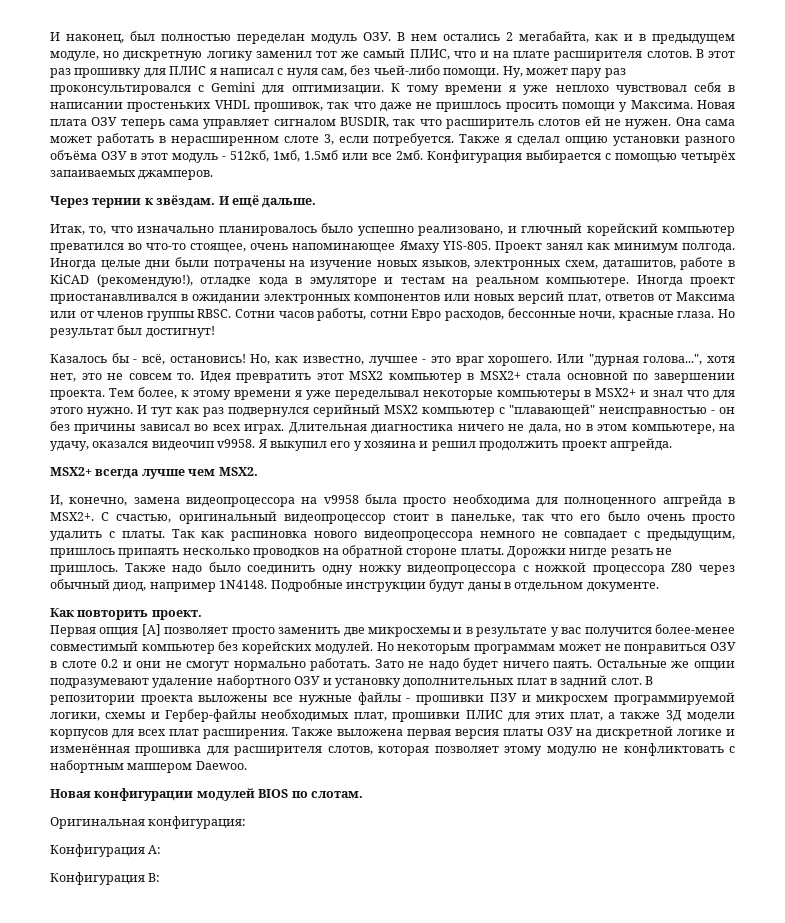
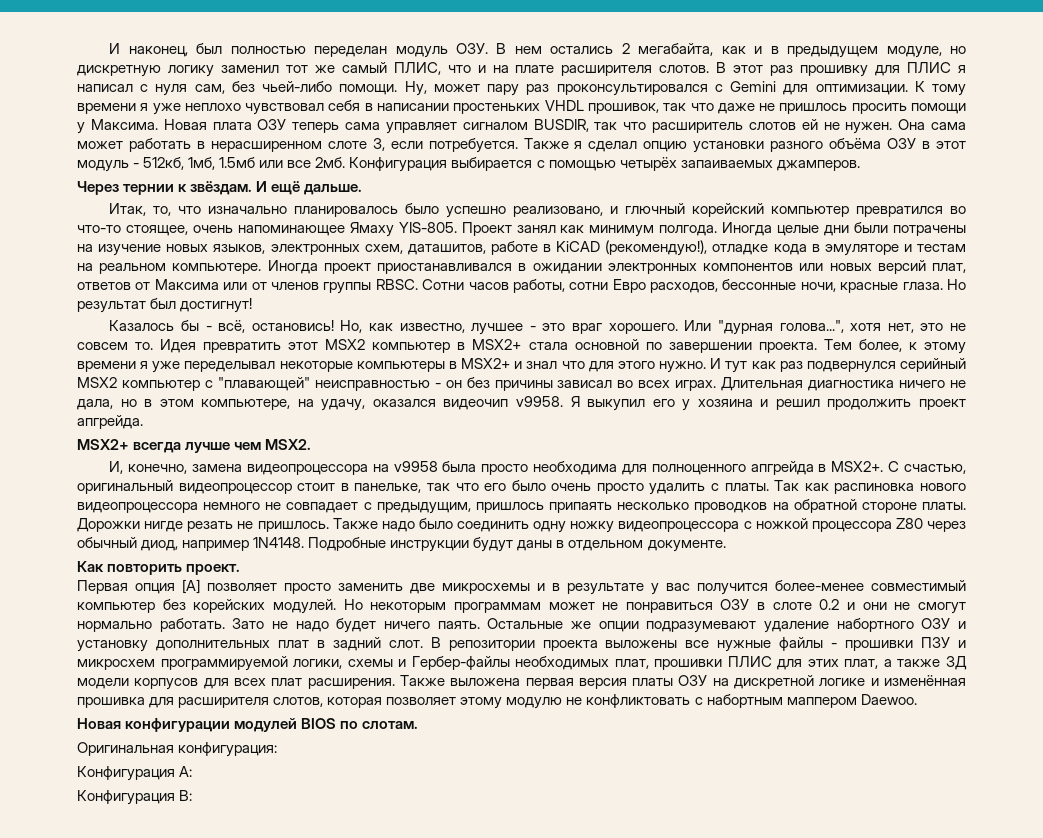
[50,243,124,253] преватился -> [856,206,944,217] превратился

